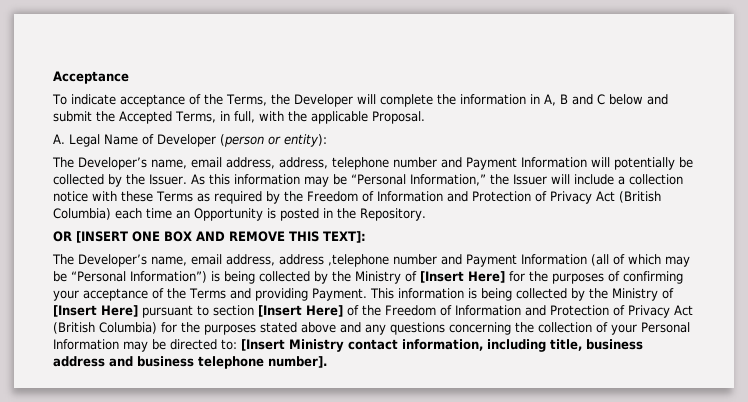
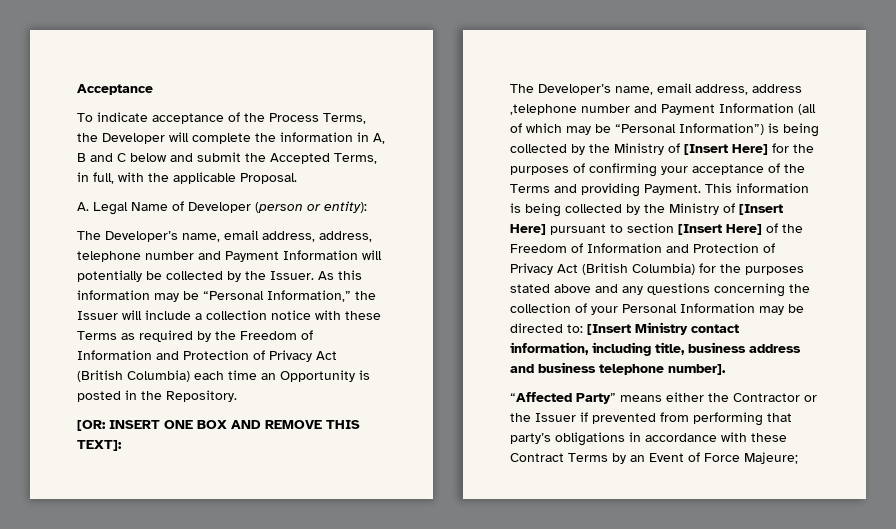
(223, 99) none -> [269,113,319,122] Process
[53,231,128,243] OR [INSERT -> [77,420,160,431] [OR: INSERT
(327, 362) none -> [510,392,817,404] [510,412,792,426] [510,432,787,446] [510,452,798,464] // “Affected Party” means either the Contractor or the Issuer if prevented from performing that party’s obligations in accordance with these Contract Terms by an Event of Force Majeure;

